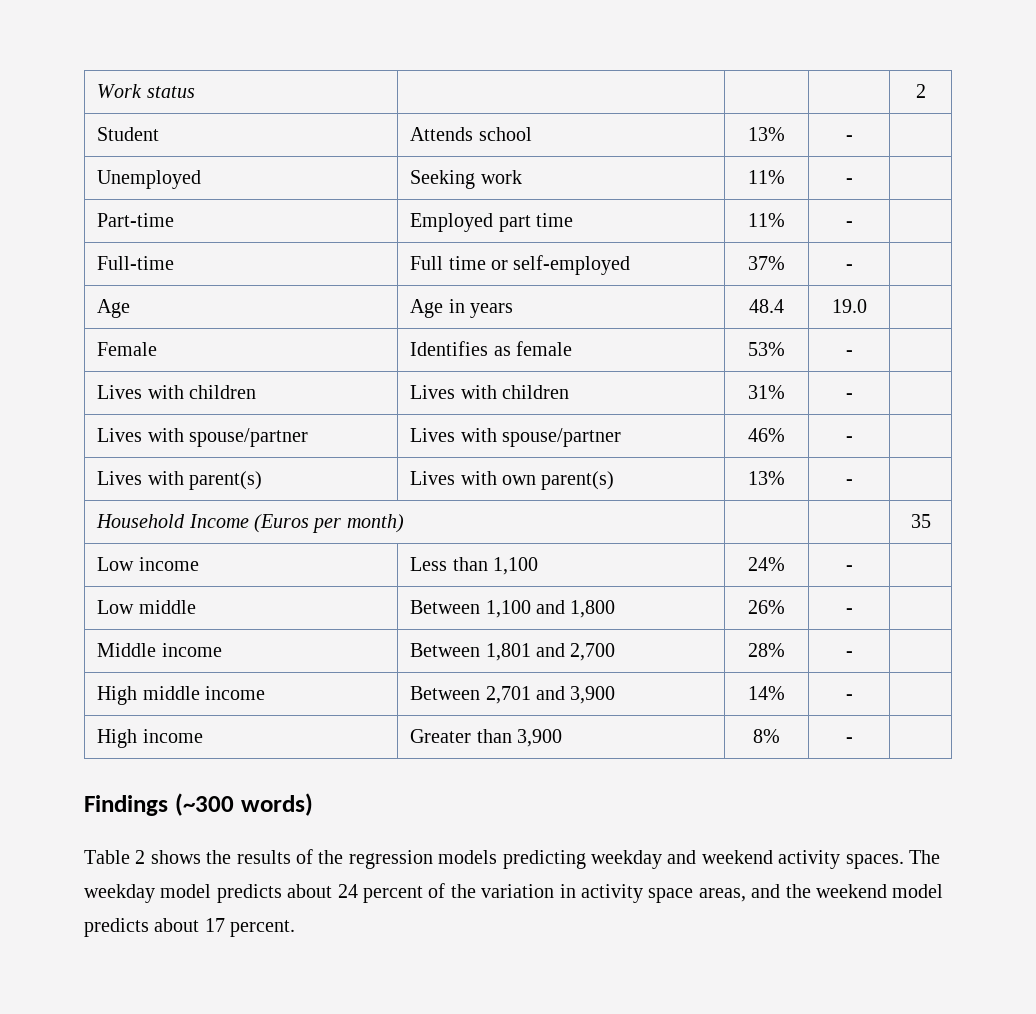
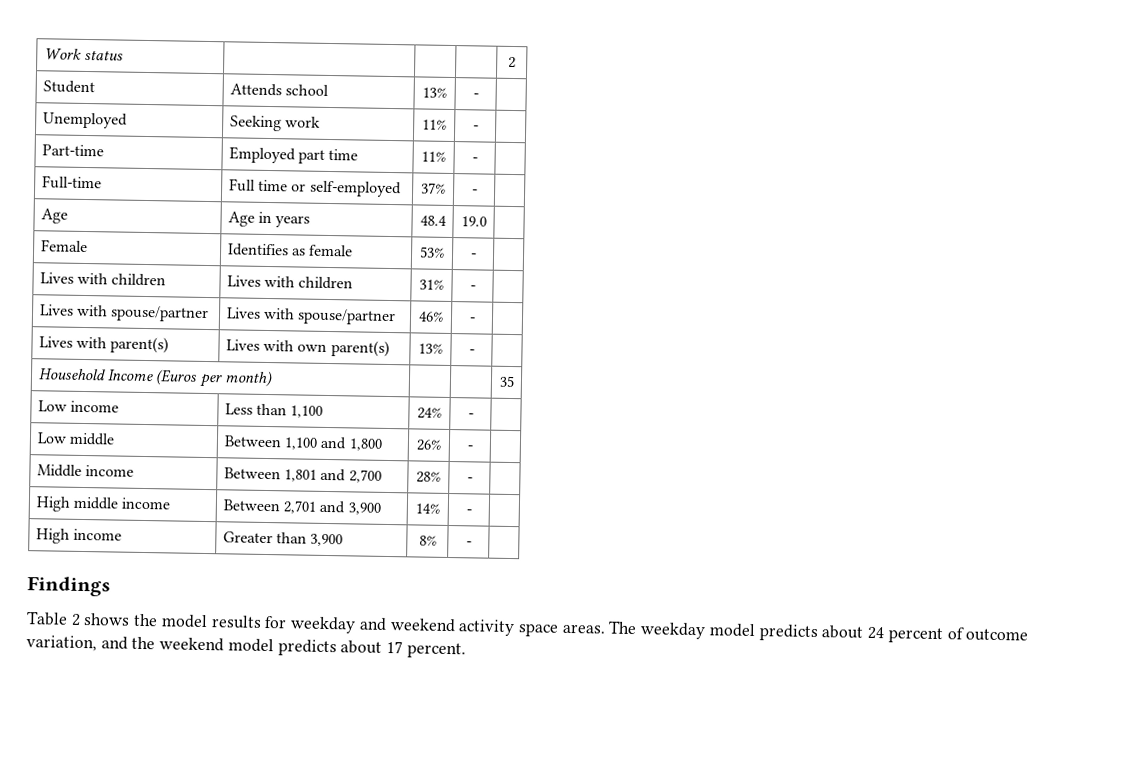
[174,793,313,816] (~300 words) -> (111, 586) none
[236,849,586,869] results of the regression models predicting -> [160,614,288,629] model results for
[845,854,904,869] spaces. -> [517,623,605,637] space areas.
[450,884,746,903] the variation in activity space areas, -> [965,628,1029,642] [26,635,97,652] outcome variation,

